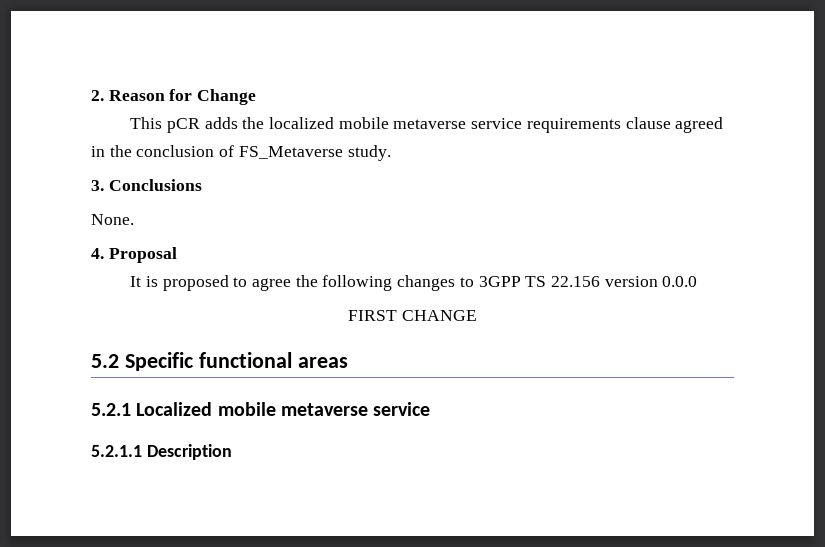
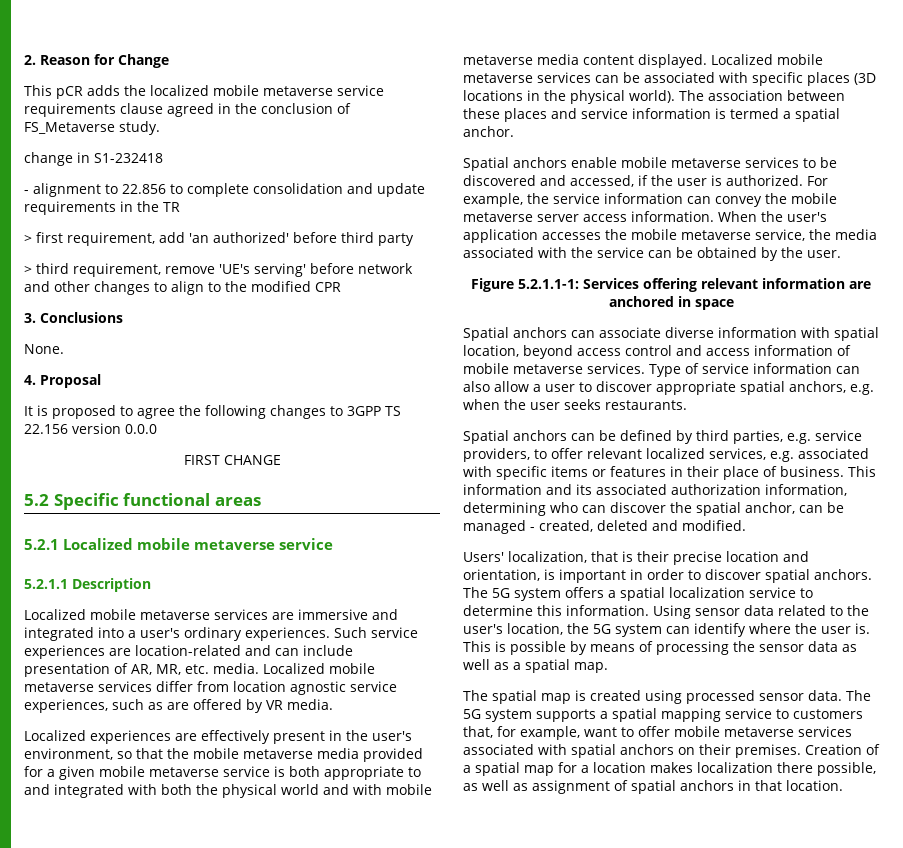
(391, 153) none -> [24,152,163,166] [24,183,425,197] [24,201,180,215] [24,232,414,246] [24,263,413,277] [24,281,341,295] // change in S1-232418 // - alignment to 22.856 to complete consolidation and update requirements in the TR // > first requirement, add 'an authorized' before third party // > third requirement, remove 'UE's serving' before network and other changes to align to the modified CPR
(232, 452) none -> [24,609,398,620] [24,627,418,641] [24,645,353,659] [24,663,375,677] [24,681,397,695] [24,699,333,713] [24,730,412,744] [24,748,423,762] [24,766,421,780] [24,784,432,798] [463,54,823,68] [463,72,876,86] [463,90,845,104] [463,108,840,122] [463,126,514,137] [463,157,837,171] [463,175,828,187] [463,193,837,207] [463,211,827,222] [463,229,877,243] [463,247,841,261] [471,278,871,292] [608,296,734,310] [463,327,879,341] [463,345,851,359] [463,363,860,377] [463,381,874,395] [463,399,687,410] [463,430,862,444] [463,448,869,462] [463,466,876,480] [463,484,847,496] [463,502,844,516] [463,520,746,534] [463,551,809,565] [463,569,872,583] [463,587,813,601] [463,605,869,619] [463,623,870,637] [463,641,857,655] [463,659,608,673] [463,690,871,704] [463,708,863,722] [463,726,852,740] [463,744,880,758] [463,762,876,776] [463,780,843,794] // Localized mobile metaverse services are immersive and integrated into a user's ordinary experiences. Such service experiences are location-related and can include presentation of AR, MR, etc. media. Localized mobile metaverse services differ from location agnostic service experiences, such as are offered by VR media. // Localized experiences are effectively present in the user's environment, so that the mobile metaverse media provided for a given mobile metaverse service is both appropriate to and integrated with both the physical world and with mobile metaverse media content displayed. Localized mobile metaverse services can be associated with specific places (3D locations in the physical world). The association between these places and service information is termed a spatial anchor. // Spatial anchors enable mobile metaverse services to be discovered and accessed, if the user is authorized. For example, the service information can convey the mobile metaverse server access information. When the user's application accesses the mobile metaverse service, the media associated with the service can be obtained by the user. // Figure 5.2.1.1-1: Services offering relevant information are anchored in space // Spatial anchors can associate diverse information with spatial location, beyond access control and access information of mobile metaverse services. Type of service information can also allow a user to discover appropriate spatial anchors, e.g. when the user seeks restaurants. // Spatial anchors can be defined by third parties, e.g. service providers, to offer relevant localized services, e.g. associated with specific items or features in their place of business. This information and its associated authorization information, determining who can discover the spatial anchor, can be managed - created, deleted and modified. // Users' localization, that is their precise location and orientation, is important in order to discover spatial anchors. The 5G system offers a spatial localization service to determine this information. Using sensor data related to the user's location, the 5G system can identify where the user is. This is possible by means of processing the sensor data as well as a spatial map. // The spatial map is created using processed sensor data. The 5G system supports a spatial mapping service to customers that, for example, want to offer mobile metaverse services associated with spatial anchors on their premises. Creation of a spatial map for a location makes localization there possible, as well as assignment of spatial anchors in that location.

